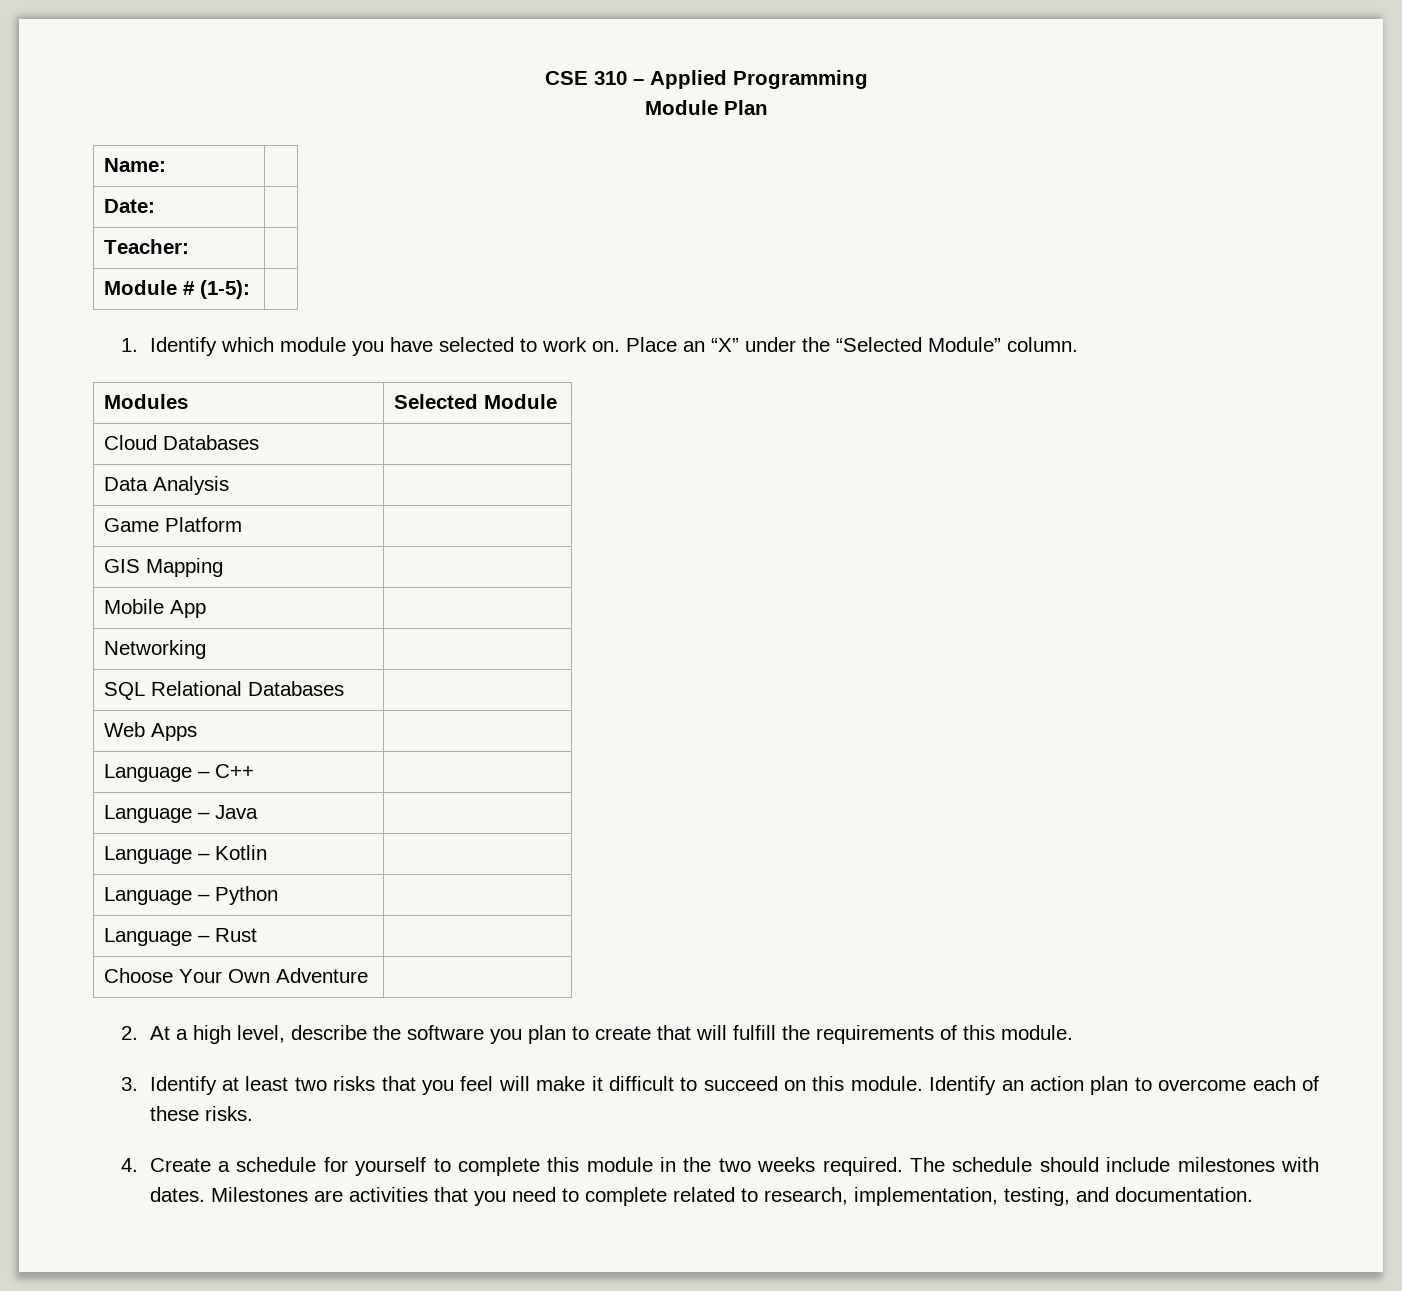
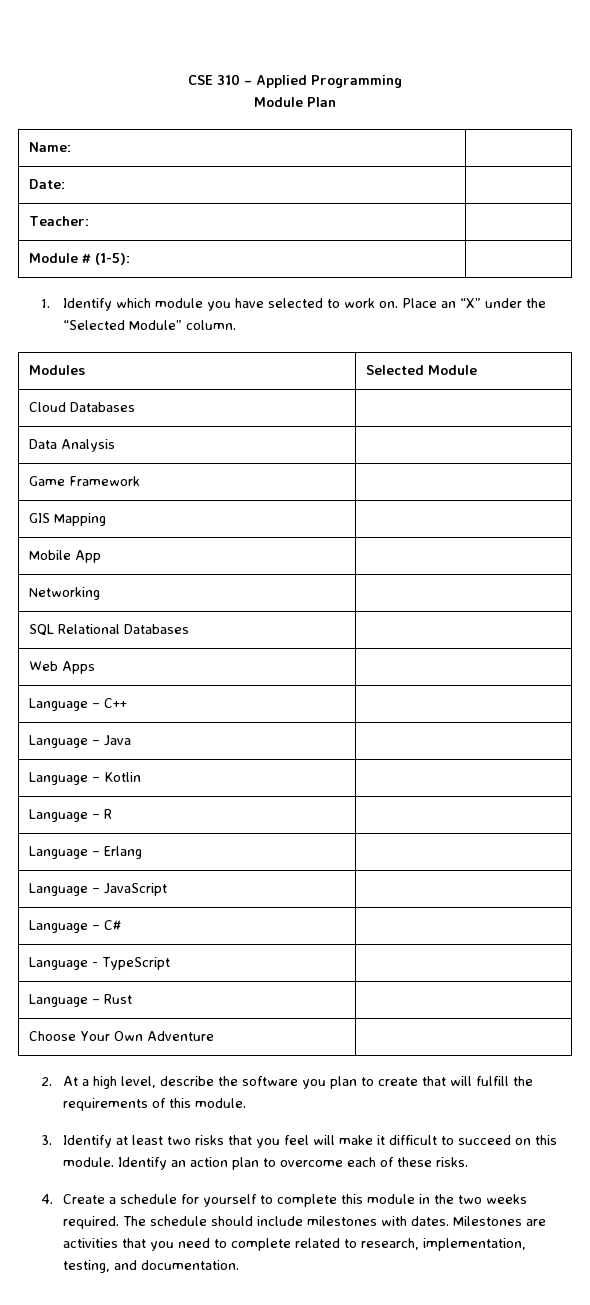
[165,517,243,532] Platform -> [69,476,141,486] Framework
[215,886,279,905] Python -> [104,809,113,819] [29,846,143,859] [29,883,168,896] [29,920,123,933] [29,957,171,970] R | // Language – Erlang | // Language – JavaScript | // Language – C# | // Language - TypeScript

